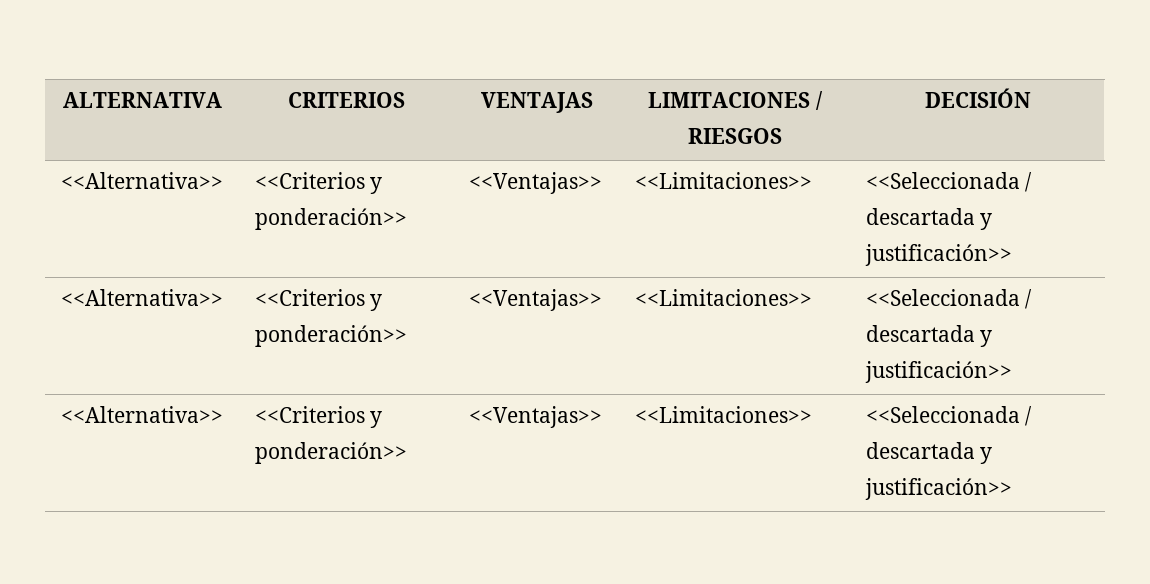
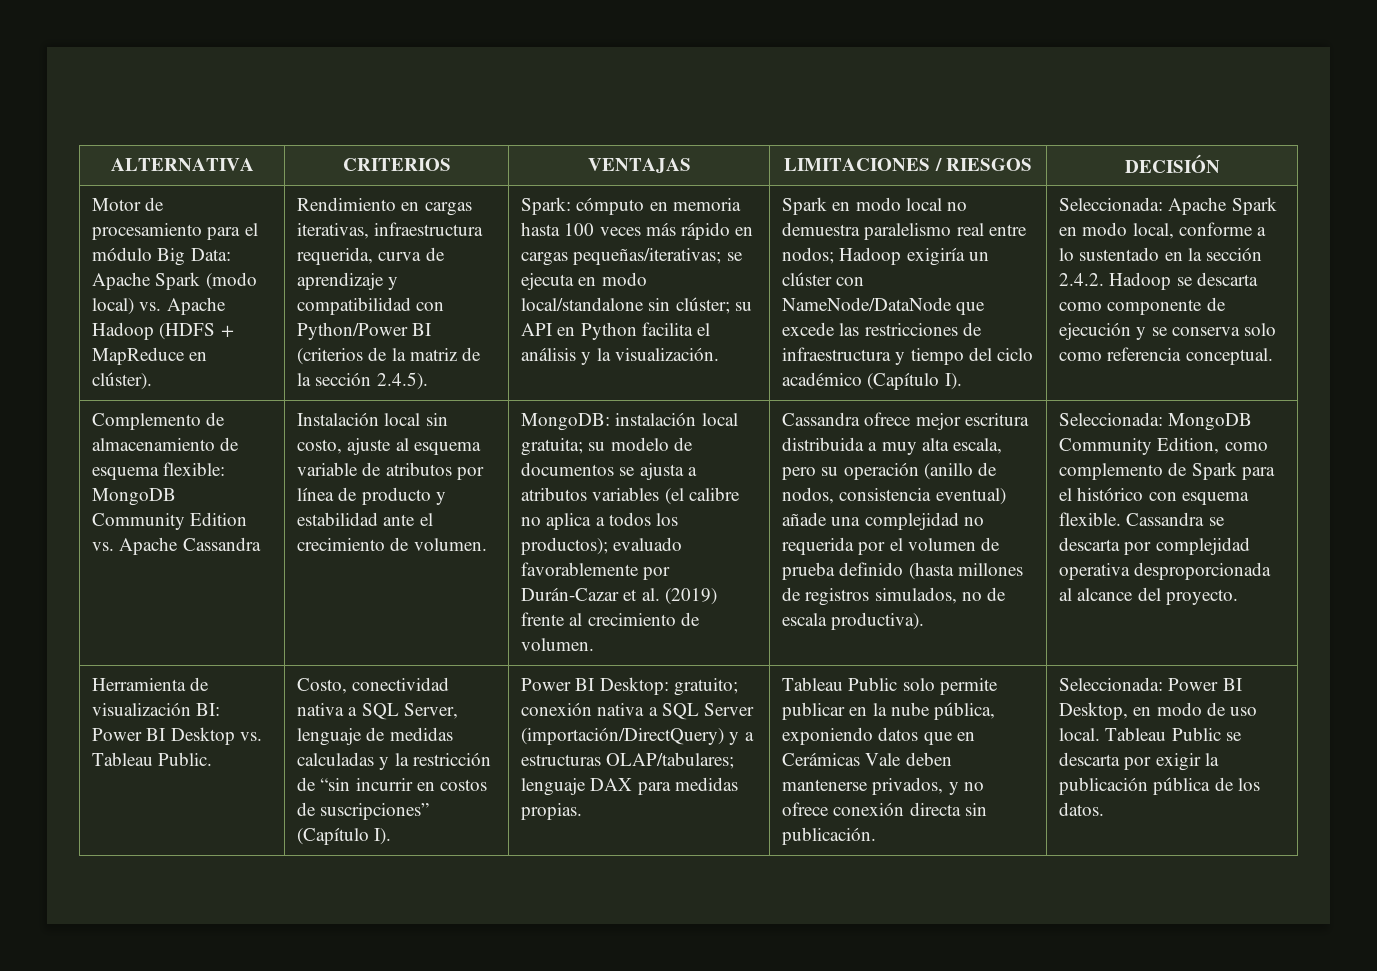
[60,172,223,189] [254,172,383,194] [254,208,407,230] [468,172,602,194] [634,172,812,189] [865,172,1033,192] [865,208,993,230] [864,244,1012,266] [60,289,223,306] [254,289,383,311] [254,325,407,347] [468,289,602,311] [634,289,812,306] [865,289,1033,309] [865,325,993,347] [864,361,1012,383] [60,406,223,423] [254,406,383,428] [254,442,407,464] [468,406,602,428] [634,406,812,423] [865,406,1033,426] [865,442,993,464] [864,478,1012,500] <<Alternativa>> | <<Criterios y ponderación>> | <<Ventajas>> | <<Limitaciones>> | <<Seleccionada / descartada y justificación>> // <<Alternativa>> | <<Criterios y ponderación>> | <<Ventajas>> | <<Limitaciones>> | <<Seleccionada / descartada y justificación>> // <<Alternativa>> | <<Criterios y ponderación>> | <<Ventajas>> | <<Limitaciones>> | <<Seleccionada / descartada y justificación>> -> [92,197,165,211] [92,223,258,240] [92,247,231,266] [92,272,257,290] [92,297,226,315] [92,322,234,340] [92,347,208,365] [92,372,153,390] [297,197,472,216] [297,222,484,239] [297,247,445,265] [297,272,399,290] [297,297,445,315] [297,322,432,340] [297,347,481,365] [297,372,428,390] [521,197,741,215] [521,222,753,240] [521,248,743,266] [521,272,647,290] [521,297,752,314] [521,322,710,340] [521,348,719,365] [782,197,967,215] [782,222,1027,240] [782,247,989,266] [782,272,865,286] [782,297,986,315] [782,322,982,336] [782,347,1033,365] [782,372,962,390] [1059,197,1277,215] [1059,222,1266,239] [1059,247,1262,261] [1059,272,1258,290] [1059,297,1226,315] [1059,323,1276,340] [1059,347,1273,365] [92,412,226,430] [92,437,240,451] [92,462,226,480] [92,488,177,506] [92,512,248,530] [92,537,261,555] [297,413,448,426] [297,438,481,455] [297,462,484,480] [297,487,446,505] [297,512,433,526] [297,537,487,551] [521,413,738,431] [521,437,693,456] [521,462,697,480] [521,487,740,505] [521,512,678,530] [521,537,683,555] [521,562,671,580] [521,588,717,605] [521,612,700,626] [521,638,595,651] [782,412,1029,430] [782,437,1002,455] [782,462,997,480] [782,487,1006,505] [782,512,984,530] [782,537,1000,555] [782,562,1023,580] [782,587,1006,606] [782,612,925,630] [1059,412,1253,431] [1059,437,1268,455] [1059,462,1275,480] [1059,487,1249,505] [1059,512,1225,526] [1059,537,1250,555] [1059,562,1272,580] [1059,587,1238,605] [92,677,210,691] [92,703,221,716] [92,727,262,745] [92,752,213,766] [297,677,450,694] [297,703,458,720] [297,727,453,746] [297,752,491,770] [297,777,487,791] [297,802,430,820] [297,828,392,845] [521,677,738,696] [521,703,754,720] [521,728,754,745] [521,752,735,769] [521,777,738,796] [521,803,583,820] [782,677,998,695] [782,702,995,720] [782,727,975,745] [782,752,952,766] [782,777,984,795] [782,802,987,816] [782,827,877,845] [1059,677,1242,691] [1059,702,1257,720] [1059,727,1242,741] [1059,752,1219,771] [1059,777,1260,795] [1059,802,1105,816] Motor de procesamiento para el módulo Big Data: Apache Spark (modo local) vs. Apache Hadoop (HDFS + MapReduce en clúster). | Rendimiento en cargas iterativas, infraestructura requerida, curva de aprendizaje y compatibilidad con Python/Power BI (criterios de la matriz de la sección 2.4.5). | Spark: cómputo en memoria hasta 100 veces más rápido en cargas pequeñas/iterativas; se ejecuta en modo local/standalone sin clúster; su API en Python facilita el análisis y la visualización. | Spark en modo local no demuestra paralelismo real entre nodos; Hadoop exigiría un clúster con NameNode/DataNode que excede las restricciones de infraestructura y tiempo del ciclo académico (Capítulo I). | Seleccionada: Apache Spark en modo local, conforme a lo sustentado en la sección 2.4.2. Hadoop se descarta como componente de ejecución y se conserva solo como referencia conceptual. // Complemento de almacenamiento de esquema flexible: MongoDB Community Edition vs. Apache Cassandra | Instalación local sin costo, ajuste al esquema variable de atributos por línea de producto y estabilidad ante el crecimiento de volumen. | MongoDB: instalación local gratuita; su modelo de documentos se ajusta a atributos variables (el calibre no aplica a todos los productos); evaluado favorablemente por Durán-Cazar et al. (2019) frente al crecimiento de volumen. | Cassandra ofrece mejor escritura distribuida a muy alta escala, pero su operación (anillo de nodos, consistencia eventual) añade una complejidad no requerida por el volumen de prueba definido (hasta millones de registros simulados, no de escala productiva). | Seleccionada: MongoDB Community Edition, como complemento de Spark para el histórico con esquema flexible. Cassandra se descarta por complejidad operativa desproporcionada al alcance del proyecto. // Herramienta de visualización BI: Power BI Desktop vs. Tableau Public. | Costo, conectividad nativa a SQL Server, lenguaje de medidas calculadas y la restricción de “sin incurrir en costos de suscripciones” (Capítulo I). | Power BI Desktop: gratuito; conexión nativa a SQL Server (importación/DirectQuery) y a estructuras OLAP/tabulares; lenguaje DAX para medidas propias. | Tableau Public solo permite publicar en la nube pública, exponiendo datos que en Cerámicas Vale deben mantenerse privados, y no ofrece conexión directa sin publicación. | Seleccionada: Power BI Desktop, en modo de uso local. Tableau Public se descarta por exigir la publicación pública de los datos.

